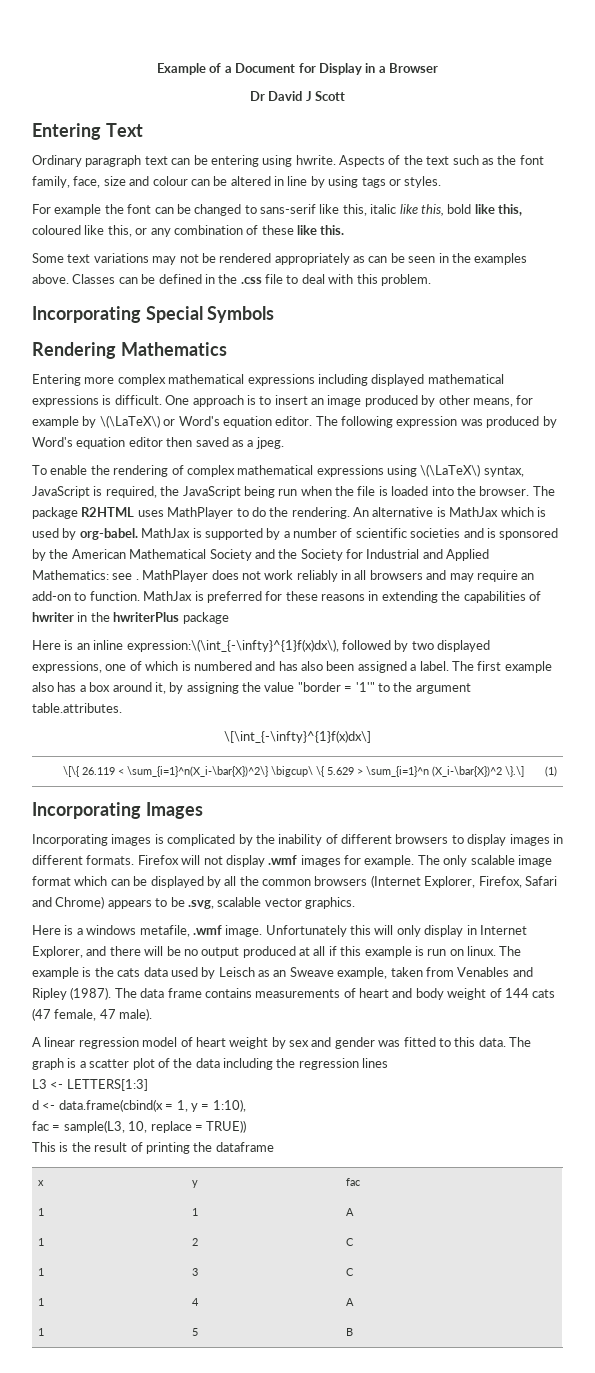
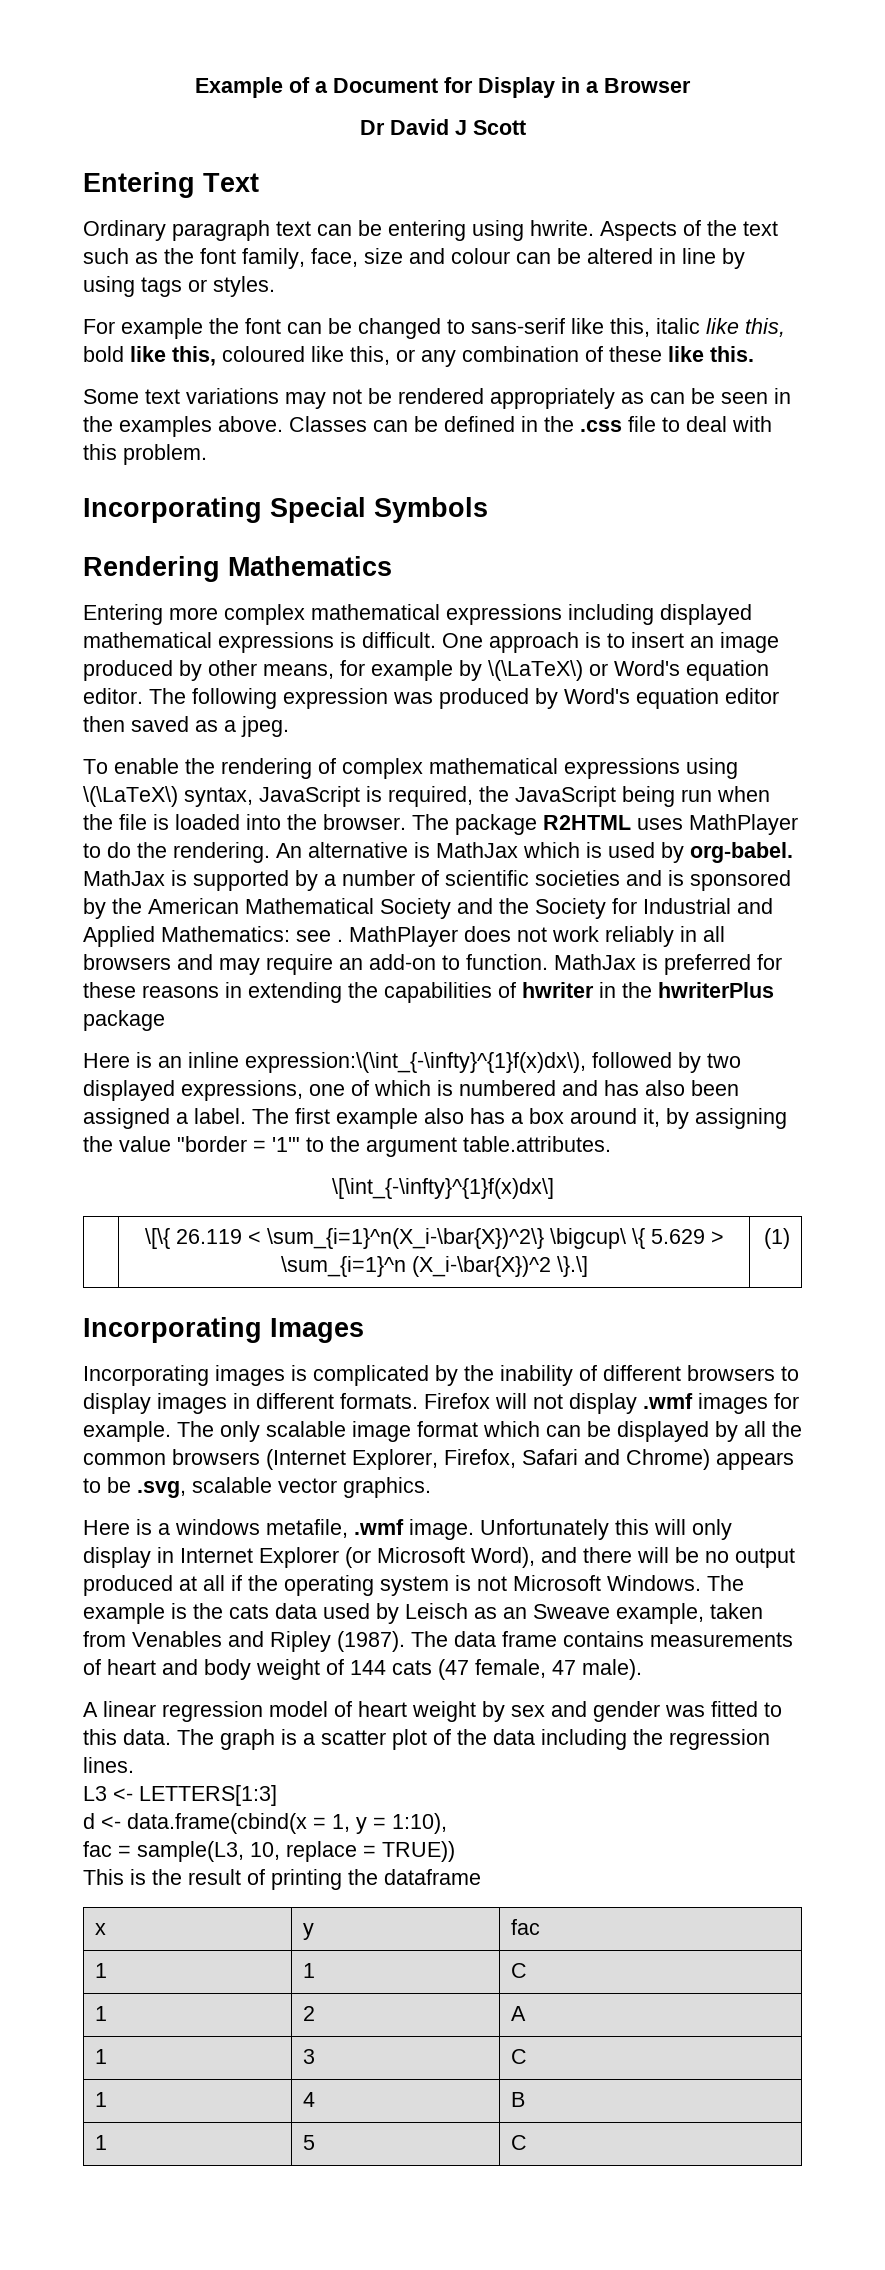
[32,946,83,958] Explorer, -> [259,1547,535,1568] Explorer (or Microsoft Word),
[340,946,496,958] this example is run on linux. -> [248,1575,701,1596] the operating system is not Microsoft Windows.
[362,1058,389,1068] lines -> [83,1757,134,1773] lines.
[345,1208,354,1216] A -> [511,1963,528,1978] C
[345,1238,354,1246] C -> [511,2006,527,2021] A
[345,1298,354,1306] A -> [511,2092,526,2107] B
[345,1328,353,1336] B -> [511,2135,528,2150] C

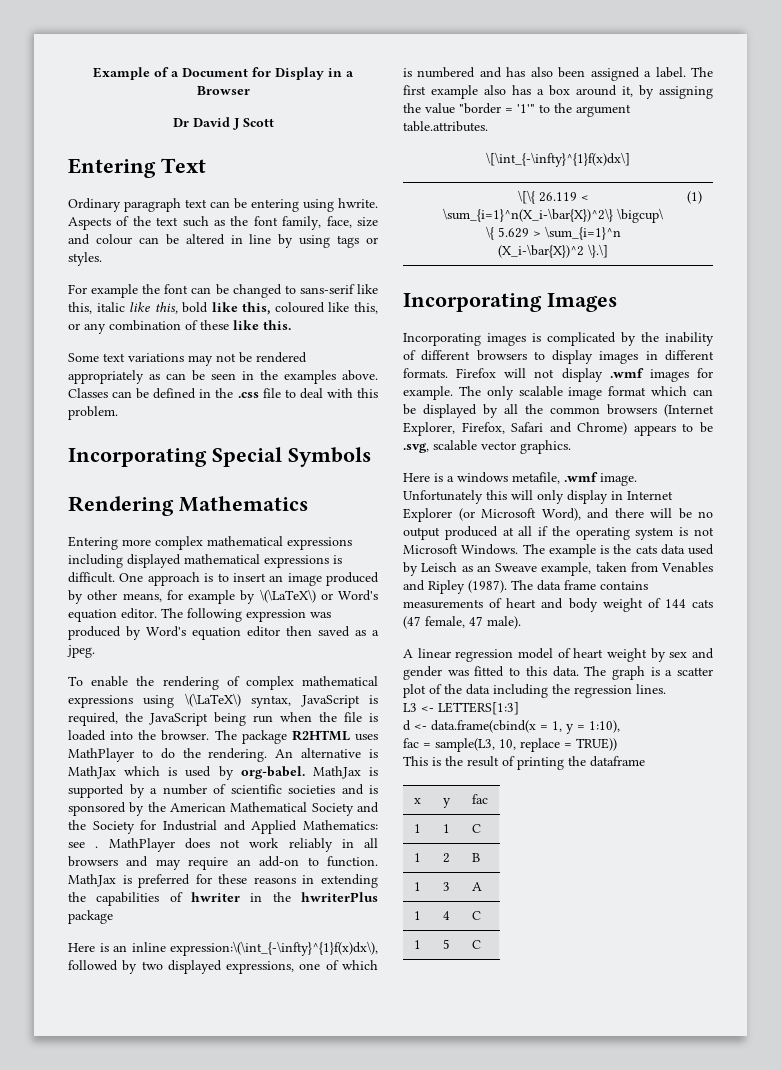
[511,2006,527,2021] A -> [471,853,480,862] B
[511,2049,528,2064] C -> [471,882,482,891] A
[511,2092,526,2107] B -> [471,911,481,920] C

